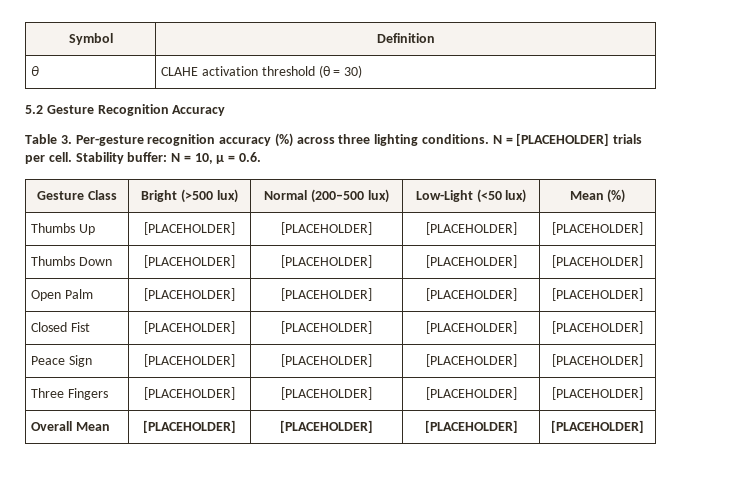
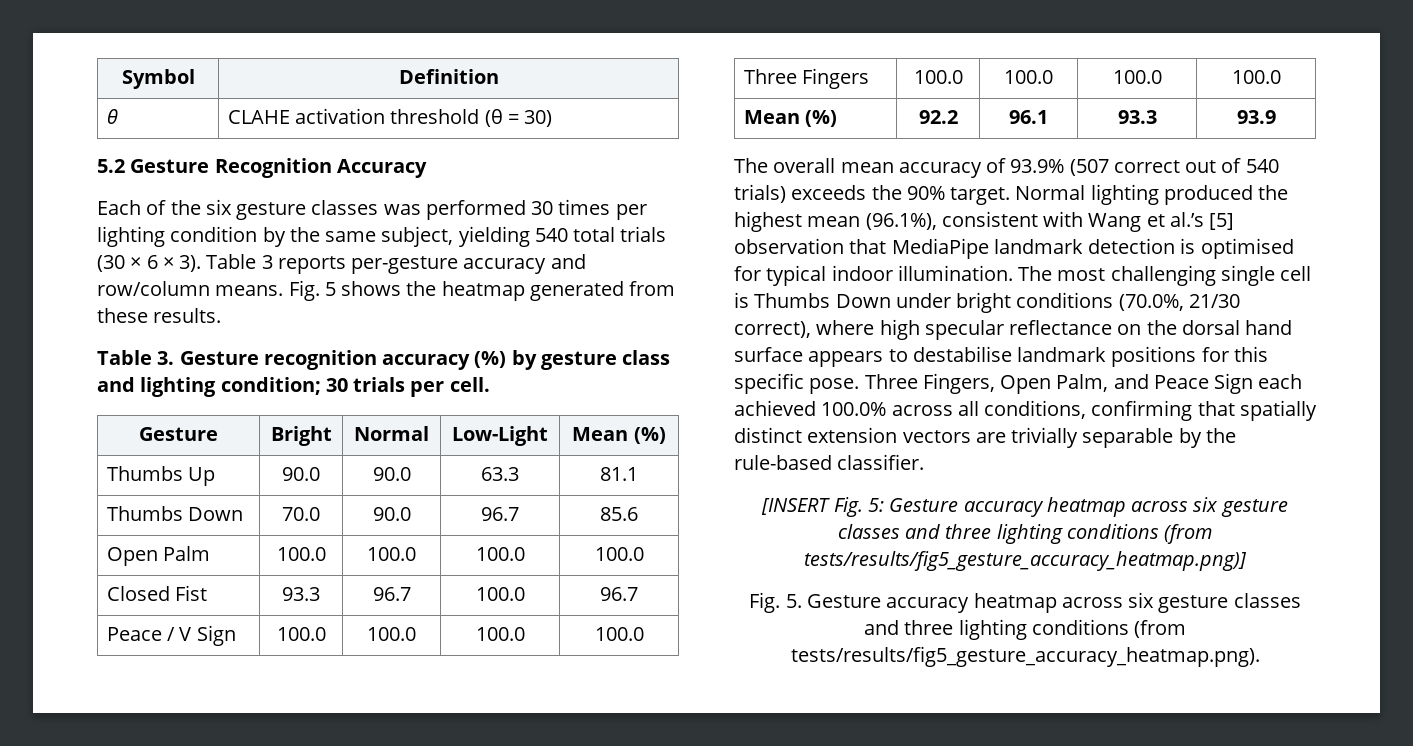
(226, 110) none -> [97,199,647,220] [97,226,667,247] [97,254,586,274] [97,280,676,301] [97,308,222,323] // Each of the six gesture classes was performed 30 times per lighting condition by the same subject, yielding 540 total trials (30 × 6 × 3). Table 3 reports per-gesture accuracy and row/column means. Fig. 5 shows the heatmap generated from these results.
[75,135,144,146] Per-gesture -> [179,351,259,365] Gesture
[296,133,643,146] [25,152,262,164] [37,190,117,200] across three lighting conditions. N = [PLACEHOLDER] trials per cell. Stability buffer: N = 10, μ = 0.6. // Gesture Class -> [511,350,671,370] [97,377,490,397] [139,427,218,441] by gesture class and lighting condition; 30 trials per cell. // Gesture
[181,189,238,203] [264,189,389,203] (>500 lux) | Normal (200–500 lux) -> [354,426,429,441] | Normal
[476,189,527,203] (<50 lux) -> (548, 436) none
[144,222,235,235] [281,222,372,235] [425,222,517,235] [552,222,643,235] [31,256,113,266] [144,255,235,268] [281,255,372,268] [425,255,517,268] [552,255,643,268] [31,289,94,301] [144,288,235,301] [281,288,372,301] [425,288,517,301] [552,288,643,301] [31,322,91,332] [144,321,235,334] [281,321,372,334] [425,321,517,334] [552,321,643,334] [31,356,66,365] [PLACEHOLDER] | [PLACEHOLDER] | [PLACEHOLDER] | [PLACEHOLDER] // Thumbs Down | [PLACEHOLDER] | [PLACEHOLDER] | [PLACEHOLDER] | [PLACEHOLDER] // Open Palm | [PLACEHOLDER] | [PLACEHOLDER] | [PLACEHOLDER] | [PLACEHOLDER] // Closed Fist | [PLACEHOLDER] | [PLACEHOLDER] | [PLACEHOLDER] | [PLACEHOLDER] // Peace -> [282,467,320,481] [372,467,411,481] [481,467,519,481] [600,467,638,481] [106,506,244,521] [282,507,320,521] [372,507,411,521] [481,507,519,521] [600,507,638,521] [106,546,211,566] [276,547,326,561] [367,547,416,561] [475,547,525,561] [594,547,644,561] [106,585,208,601] [282,587,320,601] [372,587,411,601] [475,587,525,601] [600,587,638,601] [106,627,192,641] 90.0 | 90.0 | 63.3 | 81.1 // Thumbs Down | 70.0 | 90.0 | 96.7 | 85.6 // Open Palm | 100.0 | 100.0 | 100.0 | 100.0 // Closed Fist | 93.3 | 96.7 | 100.0 | 96.7 // Peace / V
[144,354,235,367] [281,354,372,367] [425,354,517,367] [552,354,643,367] [31,388,109,400] [144,387,235,400] [281,387,372,400] [425,387,517,400] [552,387,643,400] [31,421,111,431] [143,420,236,433] [280,420,373,433] [424,420,518,433] [551,420,644,433] [PLACEHOLDER] | [PLACEHOLDER] | [PLACEHOLDER] | [PLACEHOLDER] // Three Fingers | [PLACEHOLDER] | [PLACEHOLDER] | [PLACEHOLDER] | [PLACEHOLDER] // Overall Mean | [PLACEHOLDER] | [PLACEHOLDER] | [PLACEHOLDER] | [PLACEHOLDER] -> [276,627,326,641] [367,627,416,641] [475,627,525,641] [594,627,644,641] [743,68,870,89] [913,70,963,84] [1004,70,1053,84] [1112,70,1162,84] [1231,70,1281,84] [743,110,838,127] [918,110,958,124] [1009,110,1048,124] [1117,110,1157,124] [1236,110,1276,124] [734,158,1279,178] [734,184,1289,205] [734,211,1235,232] [734,238,1294,259] [734,265,1312,286] [734,292,1240,313] [734,319,1293,340] [734,346,1268,367] [734,373,1303,394] [734,400,1317,421] [734,427,1236,448] [734,454,925,470] [761,497,1288,517] [837,524,1213,544] [804,551,1247,571] [749,592,1301,613] [863,619,1187,640] [790,646,1260,667] 100.0 | 100.0 | 100.0 | 100.0 // Three Fingers | 100.0 | 100.0 | 100.0 | 100.0 // Mean (%) | 92.2 | 96.1 | 93.3 | 93.9 // The overall mean accuracy of 93.9% (507 correct out of 540 trials) exceeds the 90% target. Normal lighting produced the highest mean (96.1%), consistent with Wang et al.’s [5] observation that MediaPipe landmark detection is optimised for typical indoor illumination. The most challenging single cell is Thumbs Down under bright conditions (70.0%, 21/30 correct), where high specular reflectance on the dorsal hand surface appears to destabilise landmark positions for this specific pose. Three Fingers, Open Palm, and Peace Sign each achieved 100.0% across all conditions, confirming that spatially distinct extension vectors are trivially separable by the rule-based classifier. // [INSERT Fig. 5: Gesture accuracy heatmap across six gesture classes and three lighting conditions (from tests/results/fig5_gesture_accuracy_heatmap.png)] // Fig. 5. Gesture accuracy heatmap across six gesture classes and three lighting conditions (from tests/results/fig5_gesture_accuracy_heatmap.png).

